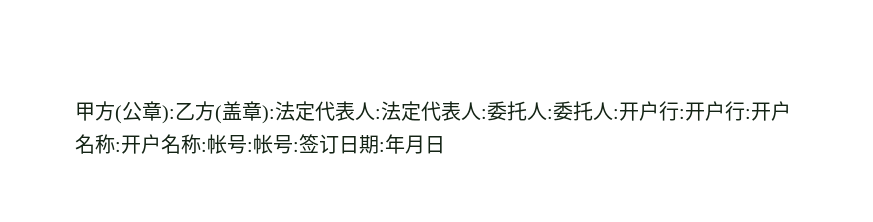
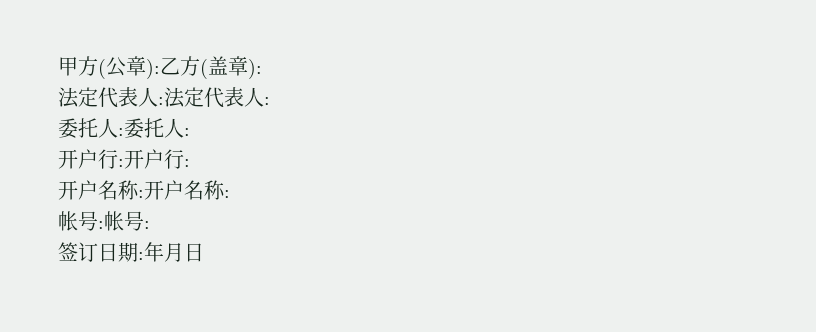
(275, 114) none -> (262, 69) //
(487, 114) none -> (270, 101) //
(619, 114) none -> (190, 132) //
(751, 114) none -> (190, 163) //
(207, 147) none -> (230, 194) //
(299, 147) none -> (150, 225) //

